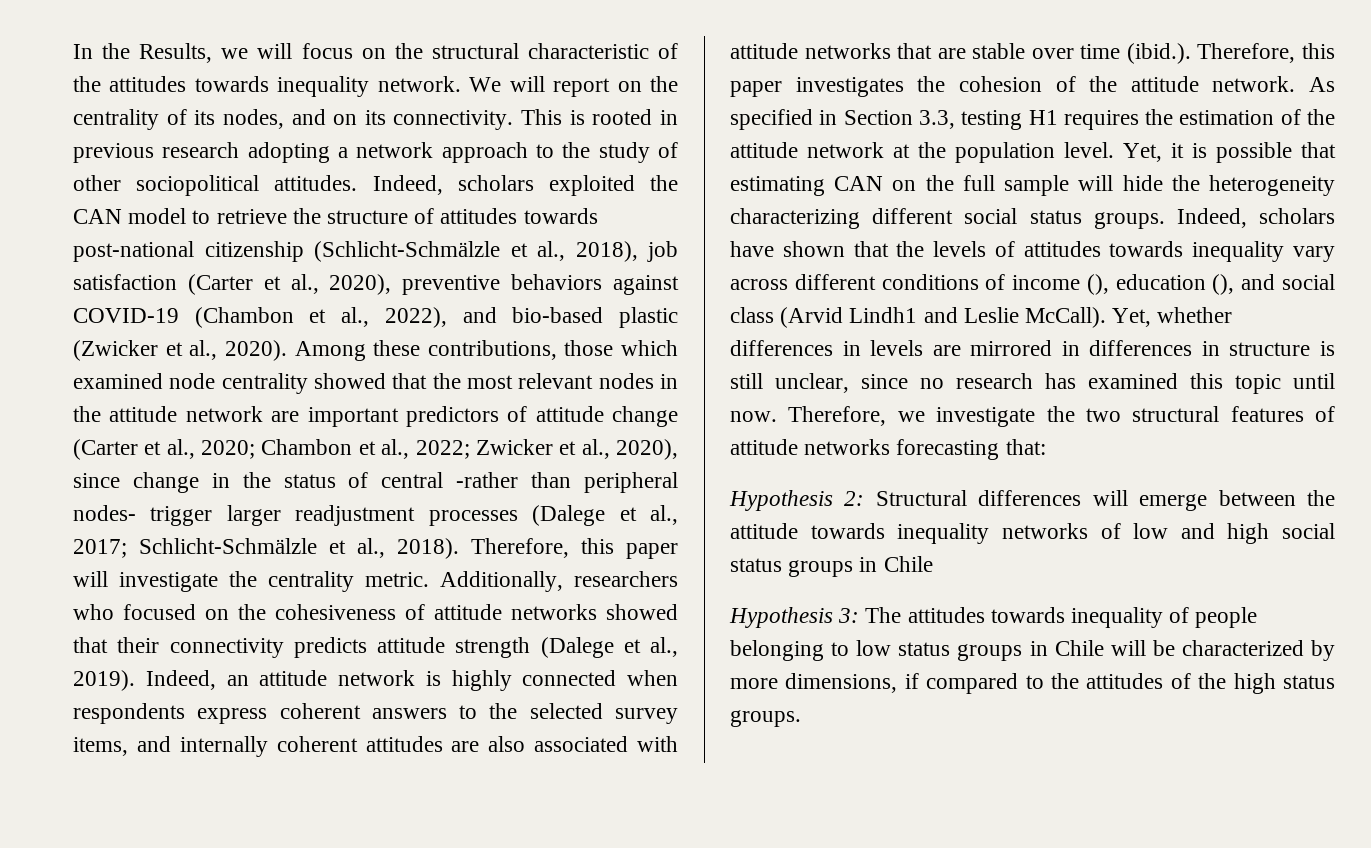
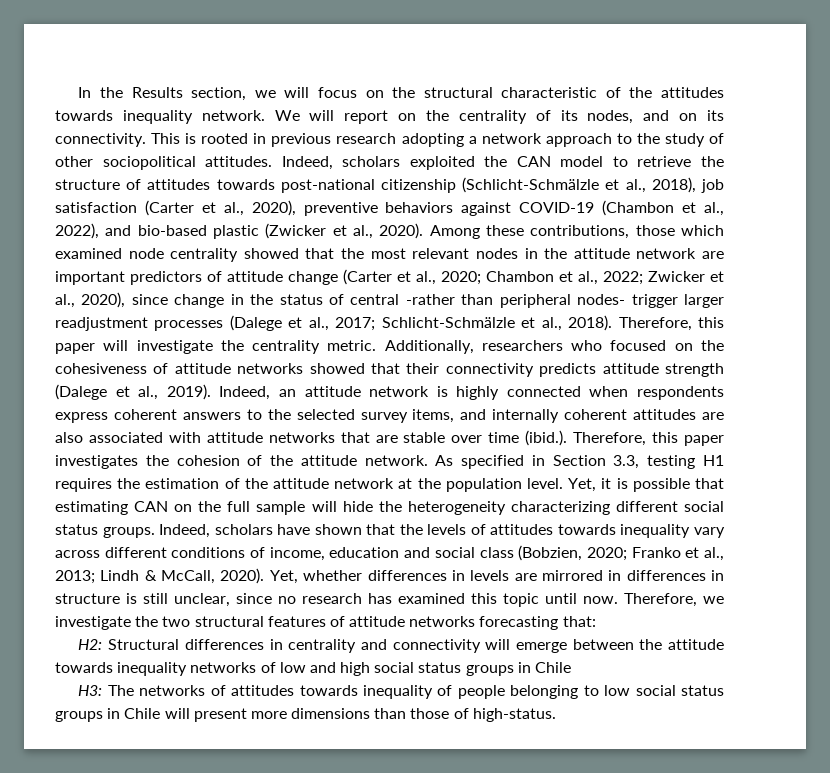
[139,43,213,63] Results, -> [131,87,247,101] Results section,
[1012,274,1335,295] [730,307,1107,328] income (), education (), and social class (Arvid Lindh1 and Leslie McCall). -> [269,545,725,561] [55,568,265,584] income, education and social class (Bobzien, 2020; Franko et al., 2013; Lindh & McCall, 2020).
[729,490,1082,511] Hypothesis 2: Structural differences -> [78,639,481,653] H2: Structural differences in centrality and connectivity
[729,607,902,628] Hypothesis 3: The -> [78,685,226,696] H3: The networks of
(892, 648) none -> [635,685,676,696] social
[1152,640,1335,661] [730,673,1335,694] [730,710,801,727] be characterized by more dimensions, if compared to the attitudes of the high status groups. -> [193,708,556,722] present more dimensions than those of high-status.

